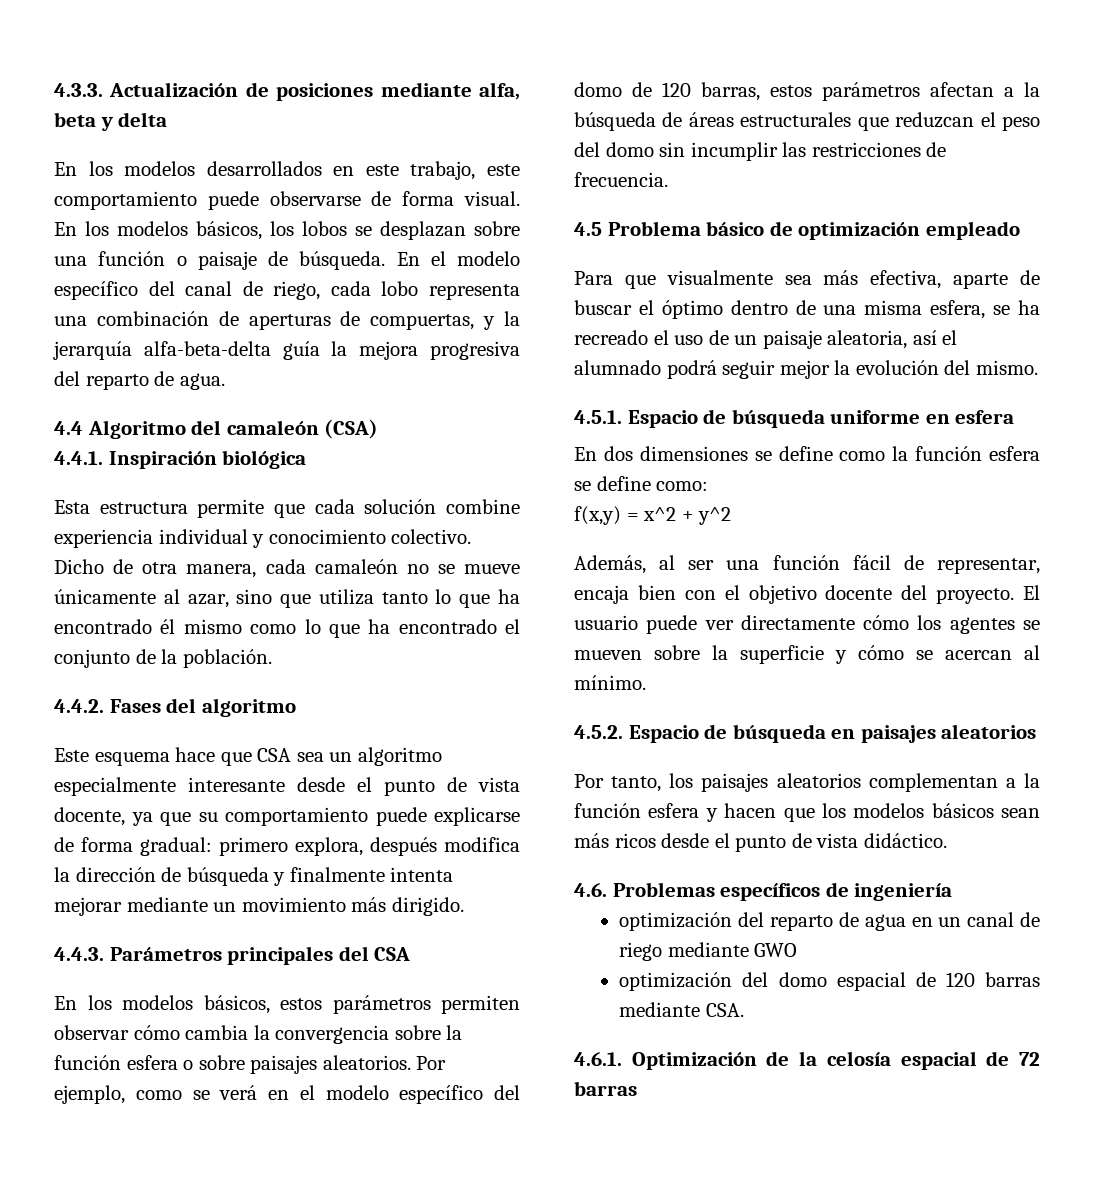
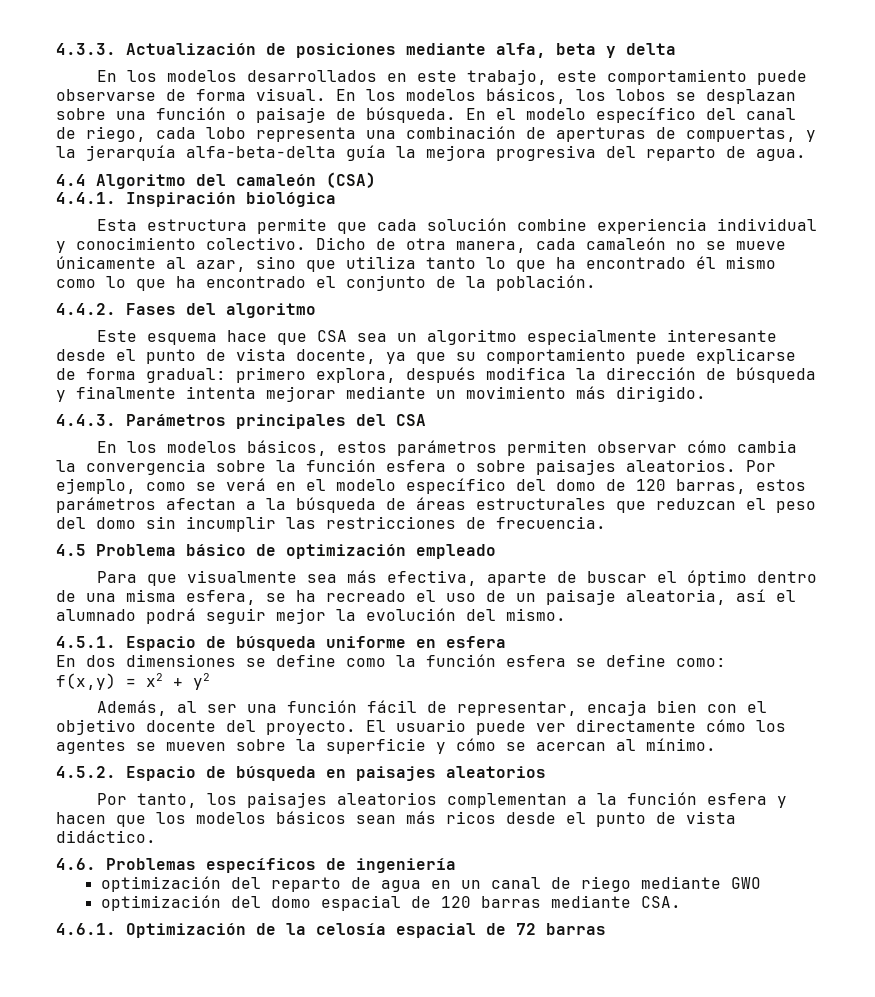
[643,507,732,525] x^2 + y^2 -> [146,673,210,690] x2 + y2

